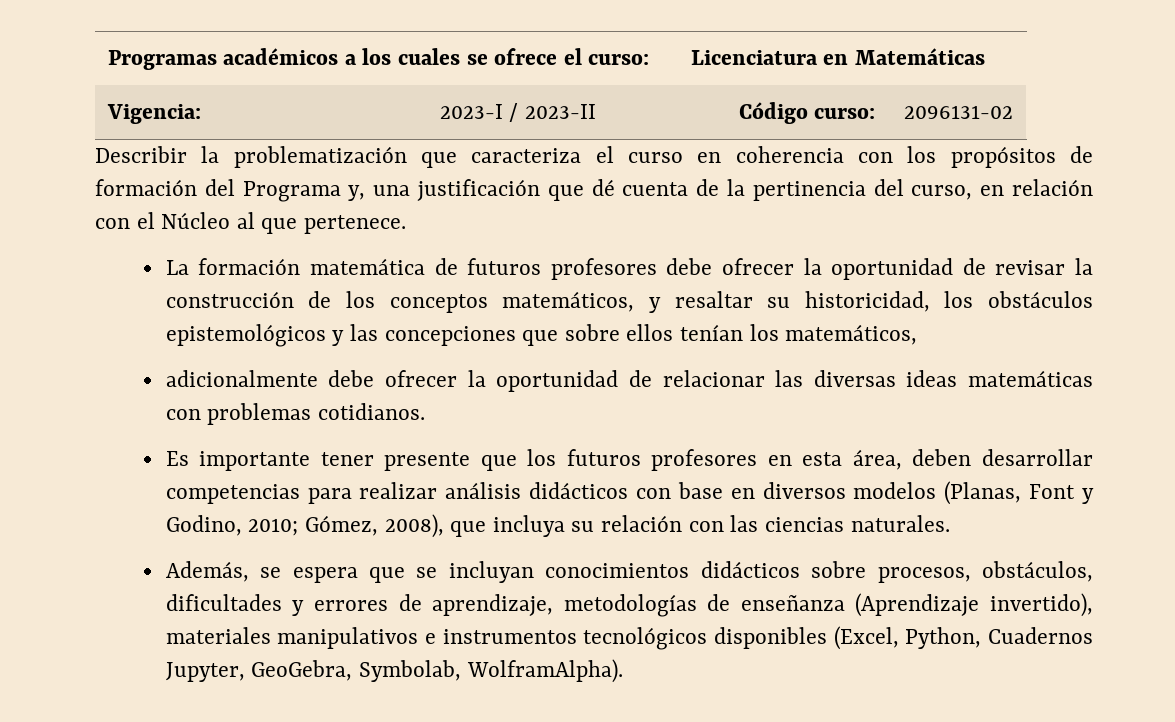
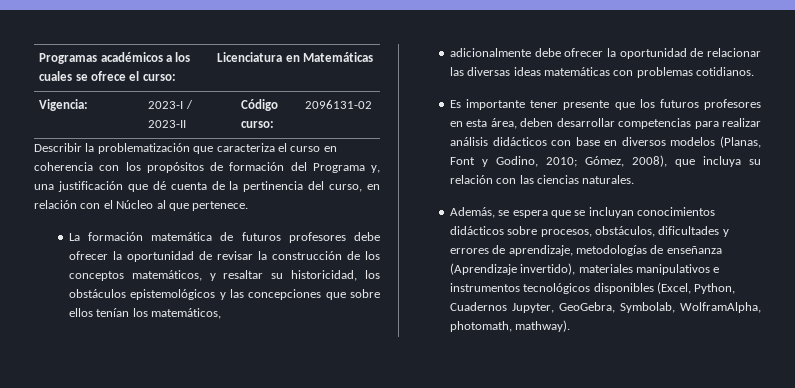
[466,659,623,683] WolframAlpha). -> [680,302,761,313] [449,320,571,332] WolframAlpha, photomath, mathway).

